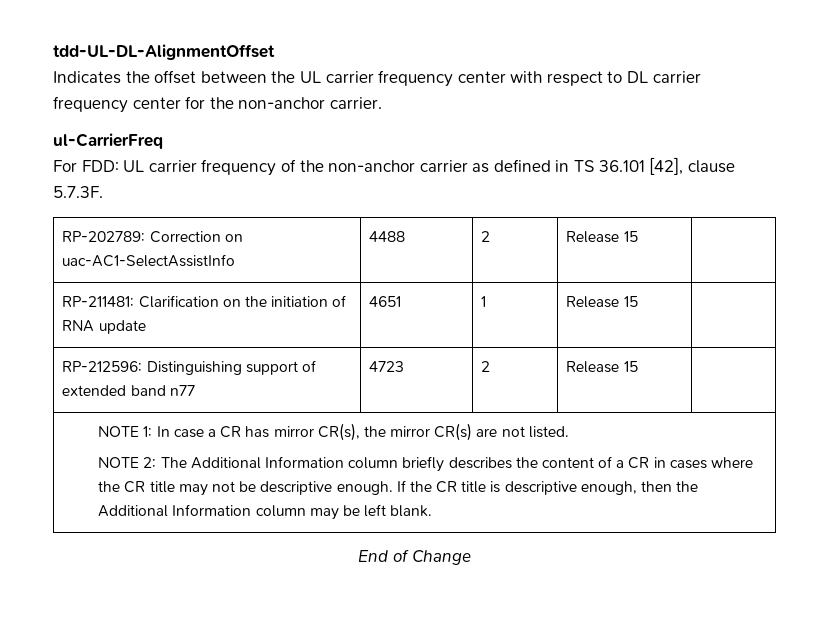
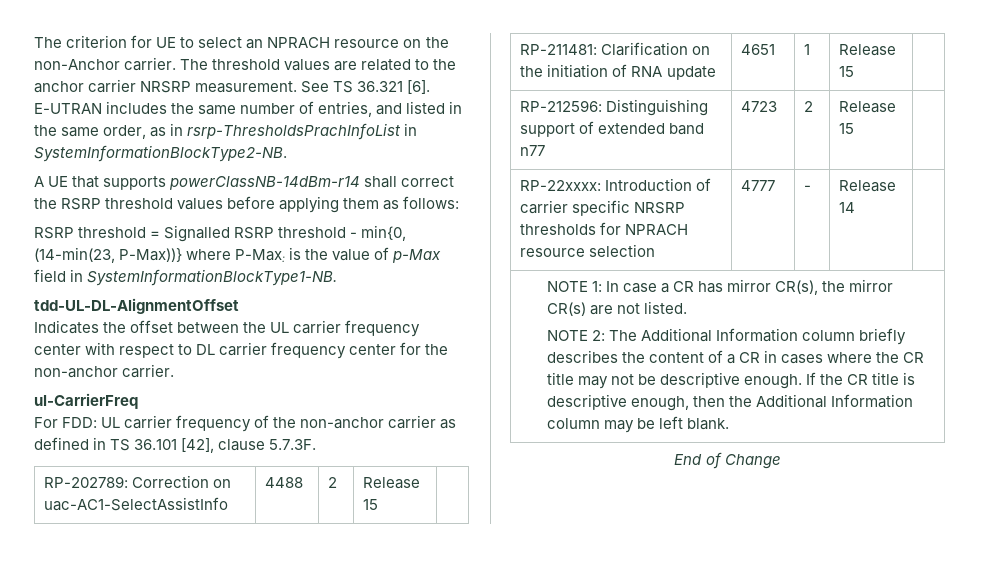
(53, 52) none -> [34,35,449,49] [34,57,457,71] [34,79,431,94] [34,101,463,117] [34,123,418,140] [34,145,287,162] [34,176,455,190] [34,196,460,213] [34,225,407,242] [34,247,442,263] [34,269,338,286] The criterion for UE to select an NPRACH resource on the non-Anchor carrier. The threshold values are related to the anchor carrier NRSRP measurement. See TS 36.321 [6]. E-UTRAN includes the same number of entries, and listed in the same order, as in rsrp-ThresholdsPrachInfoList in SystemInformationBlockType2-NB. // A UE that supports powerClassNB-14dBm-r14 shall correct the RSRP threshold values before applying them as follows: // RSRP threshold = Signalled RSRP threshold - min{0, (14-min(23, P-Max))} where P-Max: is the value of p-Max field in SystemInformationBlockType1-NB. //
(638, 366) none -> [520,178,712,191] [520,200,686,216] [520,222,689,235] [520,244,656,257] [741,180,776,191] [804,185,812,191] [839,180,897,192] [839,202,856,213] // RP-22xxxx: Introduction of carrier specific NRSRP thresholds for NPRACH resource selection | 4777 | - | Release 14 |

